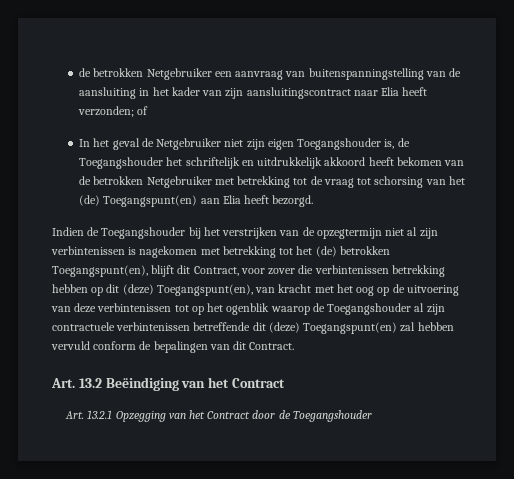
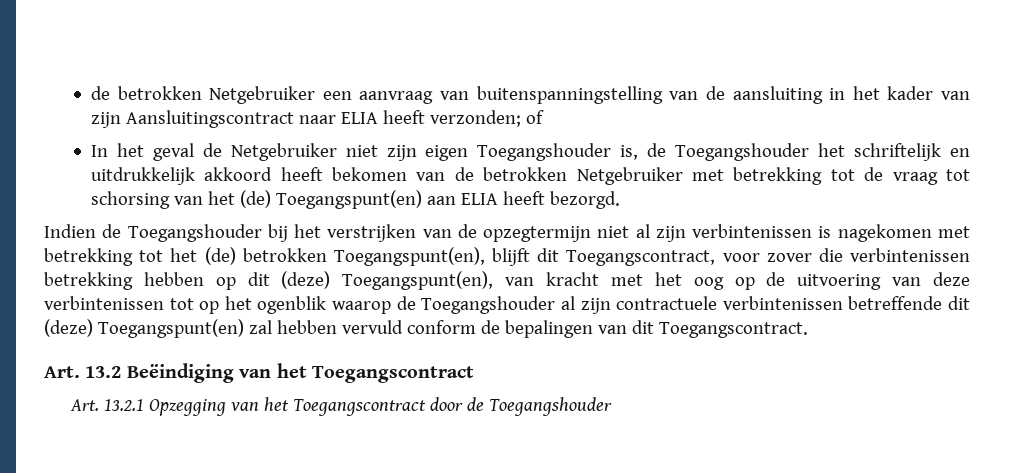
[246,87,400,99] aansluitingscontract naar Elia -> [125,110,378,128] Aansluitingscontract naar ELIA
[222,195,241,204] Elia -> [460,193,498,205] ELIA
[193,266,239,276] Contract, -> [566,250,716,266] Toegangscontract,
[249,342,295,350] Contract. -> [658,322,808,338] Toegangscontract.
[231,378,285,388] Contract -> [312,366,474,383] Toegangscontract
[207,411,251,419] Contract -> [292,399,426,416] Toegangscontract

